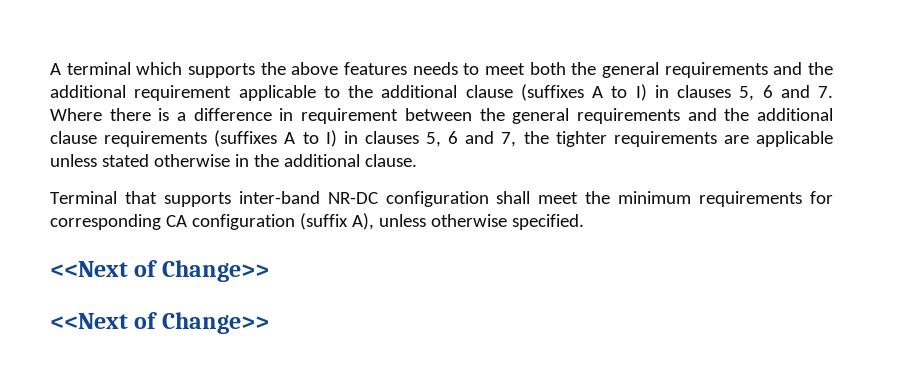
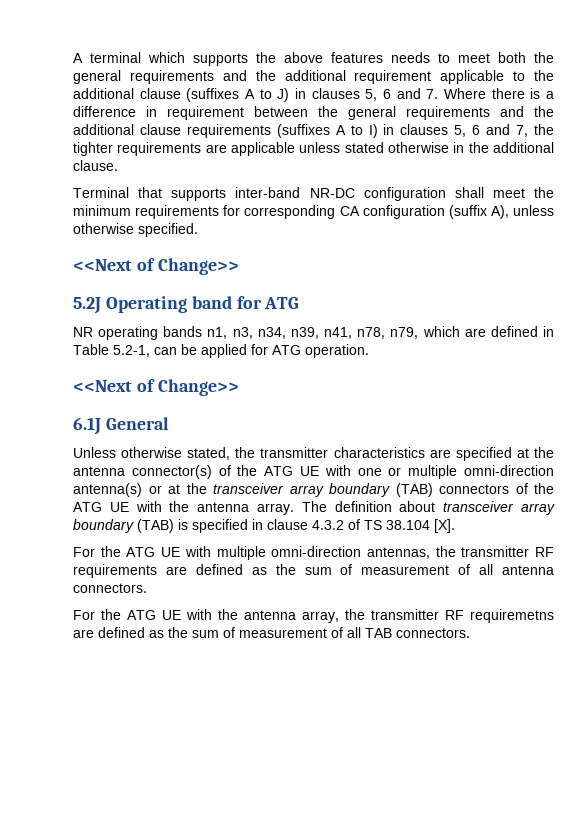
[635,84,647,101] I) -> [277,88,290,102] J)
[50,312,269,334] <<Next of Change>> -> [73,296,300,314] [73,326,554,340] [73,344,369,358] [73,379,239,396] [73,417,169,435] [73,447,554,461] [73,465,555,479] [73,483,554,497] [73,501,555,515] [73,519,455,533] [73,546,554,560] [73,564,554,578] [73,583,147,593] [73,609,554,623] [73,627,470,638] 5.2J Operating band for ATG // NR operating bands n1, n3, n34, n39, n41, n78, n79, which are defined in Table 5.2-1, can be applied for ATG operation. // <<Next of Change>> // 6.1J General // Unless otherwise stated, the transmitter characteristics are specified at the antenna connector(s) of the ATG UE with one or multiple omni-direction antenna(s) or at the transceiver array boundary (TAB) connectors of the ATG UE with the antenna array. The definition about transceiver array boundary (TAB) is specified in clause 4.3.2 of TS 38.104 [X]. // For the ATG UE with multiple omni-direction antennas, the transmitter RF requirements are defined as the sum of measurement of all antenna connectors. // For the ATG UE with the antenna array, the transmitter RF requiremetns are defined as the sum of measurement of all TAB connectors.

